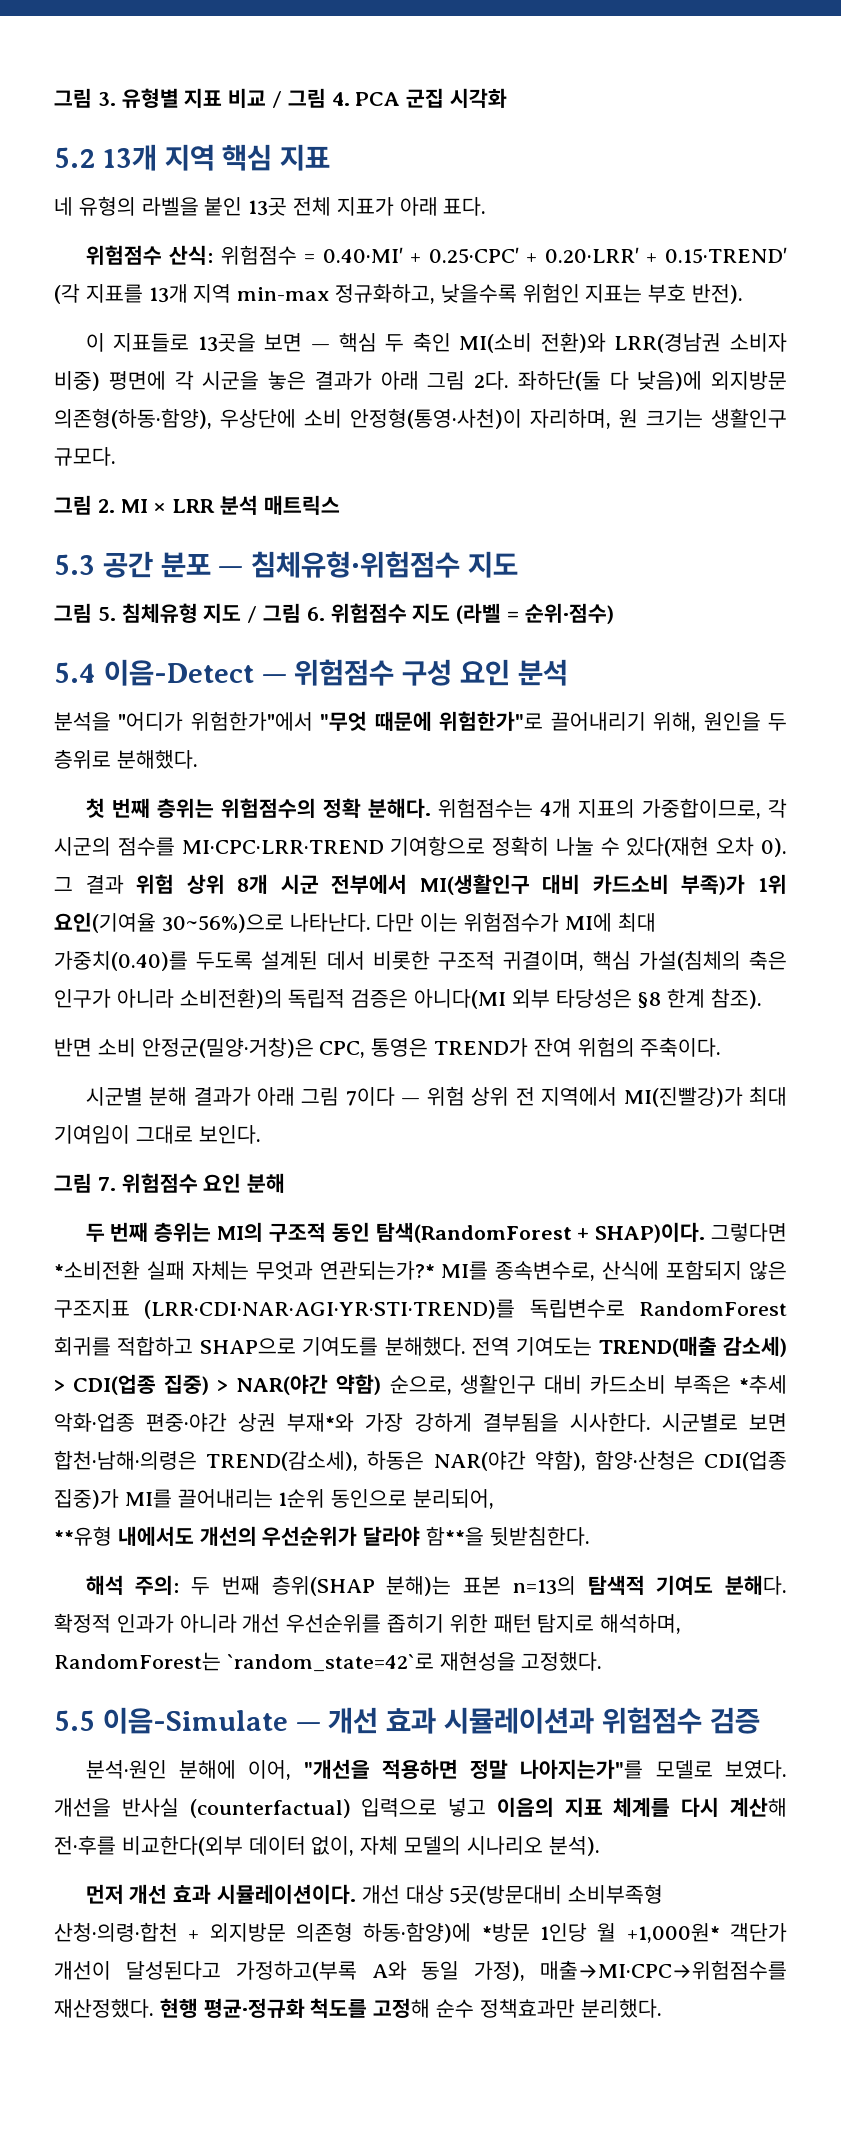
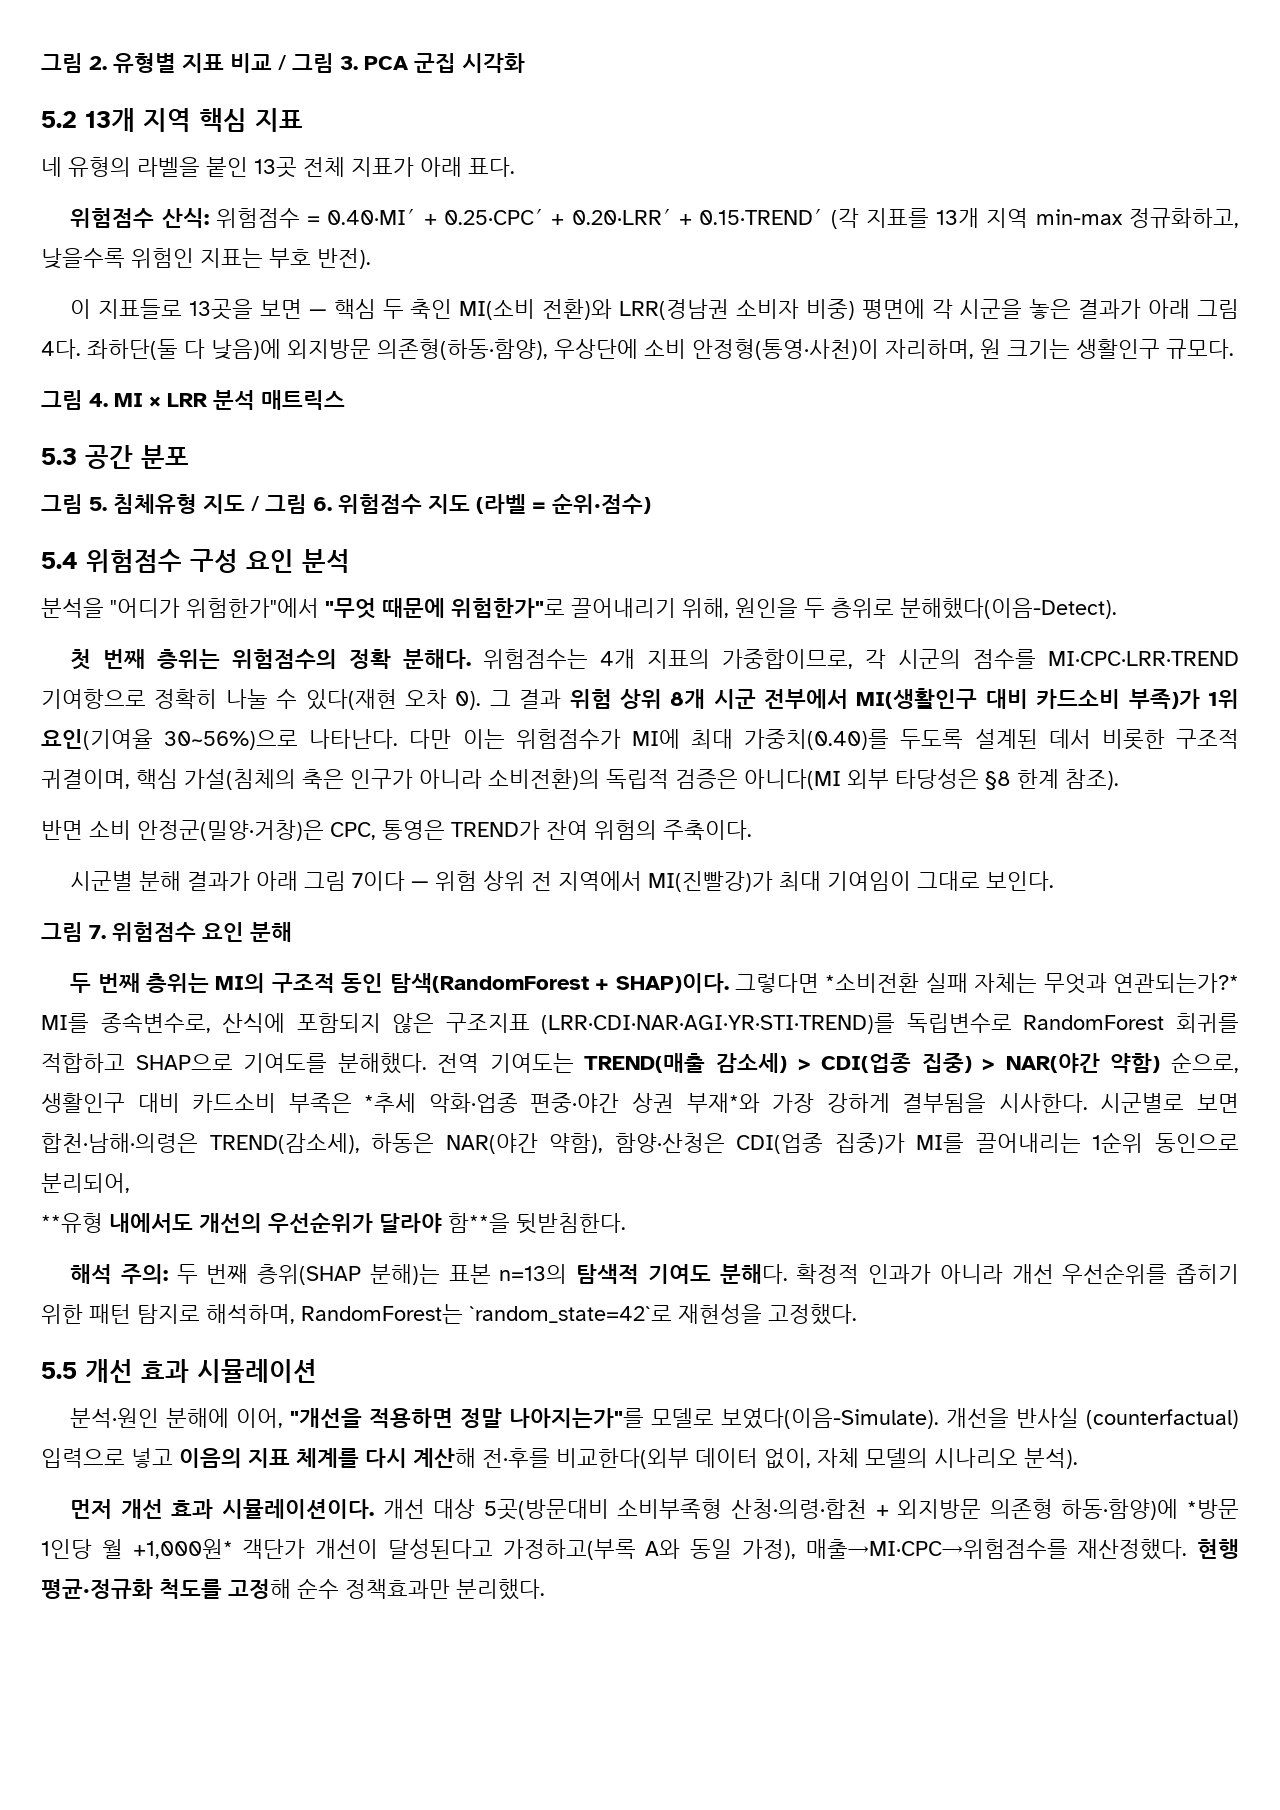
[54,88,116,108] 그림 3. -> [41,53,107,73] 그림 2.
[331,92,350,106] 4. -> [340,56,358,70] 3.
[474,371,509,390] 2다. -> [41,339,81,359] 4다.
[97,499,115,513] 2. -> [89,393,108,407] 4.
[218,551,519,578] — 침체유형·위험점수 지도 -> (189, 457) none
[103,659,287,686] 이음-Detect — -> (78, 560) none
[116,750,198,769] 분해했다. -> [900,598,1117,619] 분해했다(이음-Detect).
[102,1707,760,1734] 이음-Simulate — 개선 효과 시뮬레이션과 위험점수 검증 -> [85,1359,317,1383] 개선 효과 시뮬레이션
[724,1760,787,1779] 보였다. -> [721,1408,940,1429] 보였다(이음-Simulate).

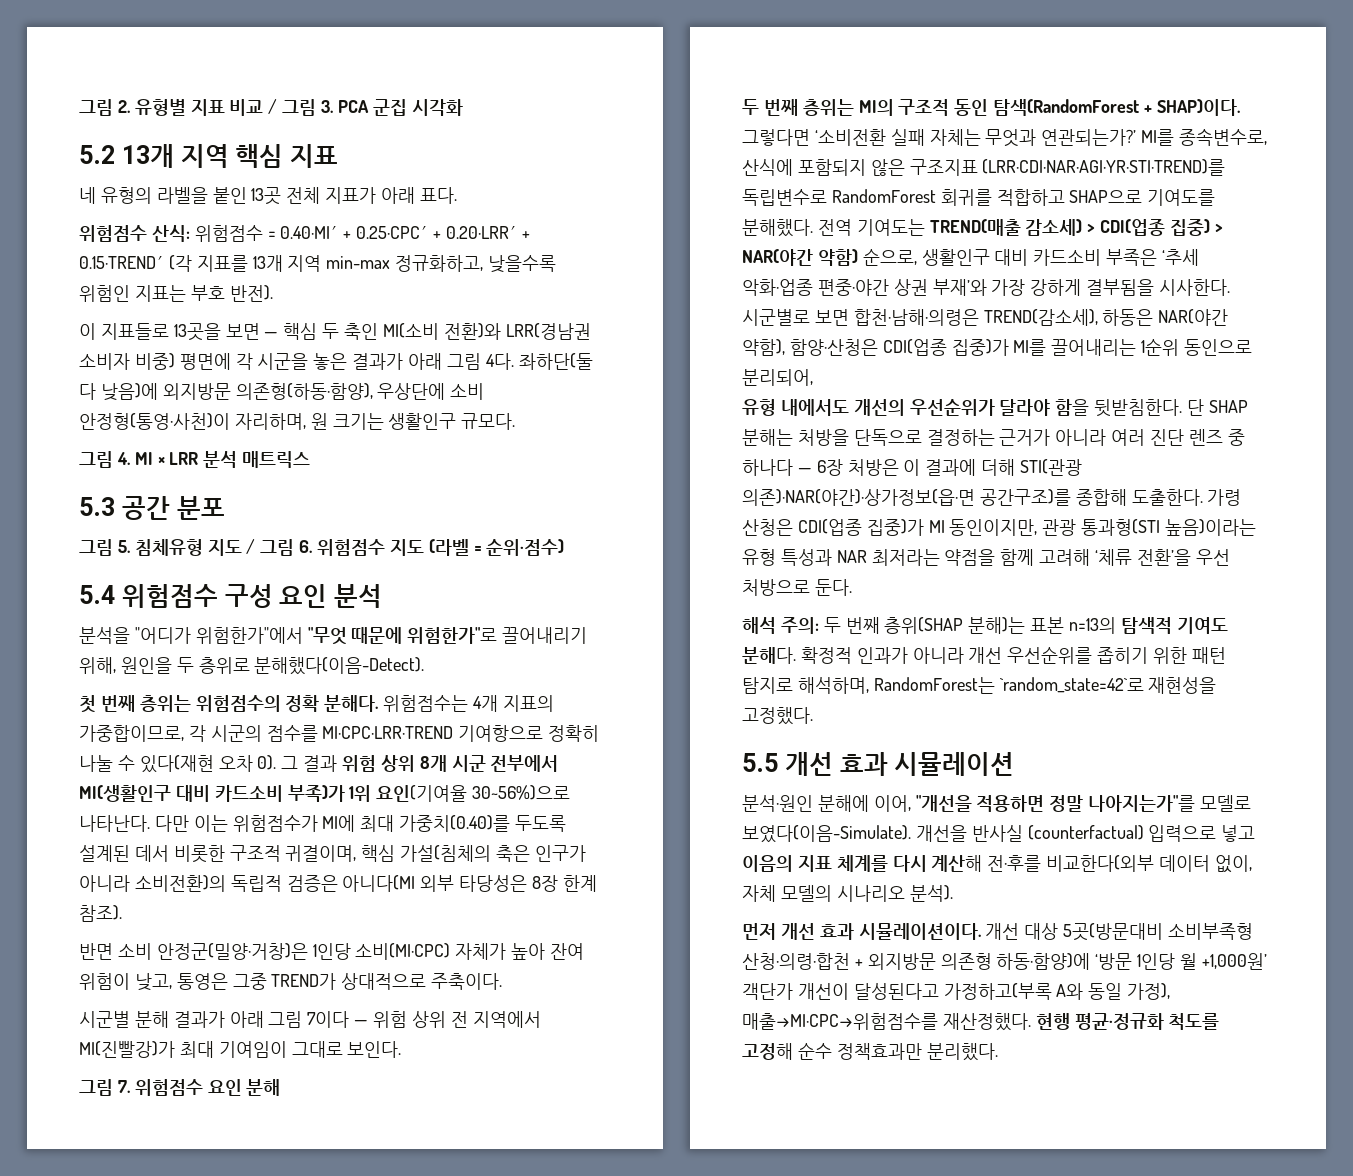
[985,771,1011,790] §8 -> [532,875,559,892] 8장
[330,820,657,840] CPC, 통영은 TREND가 잔여 위험의 -> [312,943,585,960] [79,973,427,991] 1인당 소비(MI·CPC) 자체가 높아 잔여 위험이 낮고, 통영은 그중 TREND가 상대적으로
[825,973,920,993] *소비전환 -> [814,129,886,146] ‘소비전환
[1113,973,1239,993] 연관되는가?* -> [1041,129,1137,146] 연관되는가?’
[364,1093,417,1113] *추세 -> [1162,249,1200,266] ‘추세
[686,1093,760,1113] 부재*와 -> [932,279,987,296] 부재’와
[41,1213,103,1233] **유형 -> [742,399,776,416] 유형
[448,1213,510,1233] 함**을 -> [1055,399,1090,416] 함을
(626, 1223) none -> [1187,399,1248,416] [742,429,1245,446] [742,459,1083,476] [742,489,1242,506] [742,519,1257,536] [742,549,1230,566] [742,579,852,596] 단 SHAP 분해는 처방을 단독으로 결정하는 근거가 아니라 여러 진단 렌즈 중 하나다 — 6장 처방은 이 결과에 더해 STI(관광 의존)·NAR(야간)·상가정보(읍·면 공간구조)를 종합해 도출한다. 가령 산청은 CDI(업종 집중)가 MI 동인이지만, 관광 통과형(STI 높음)이라는 유형 특성과 NAR 최저라는 약점을 함께 고려해 ‘체류 전환’을 우선 처방으로 둔다.
[1187,1499,1240,1519] *방문 -> [1095,953,1133,970] ‘방문
[132,1539,233,1559] +1,000원* -> [1201,953,1267,970] +1,000원’

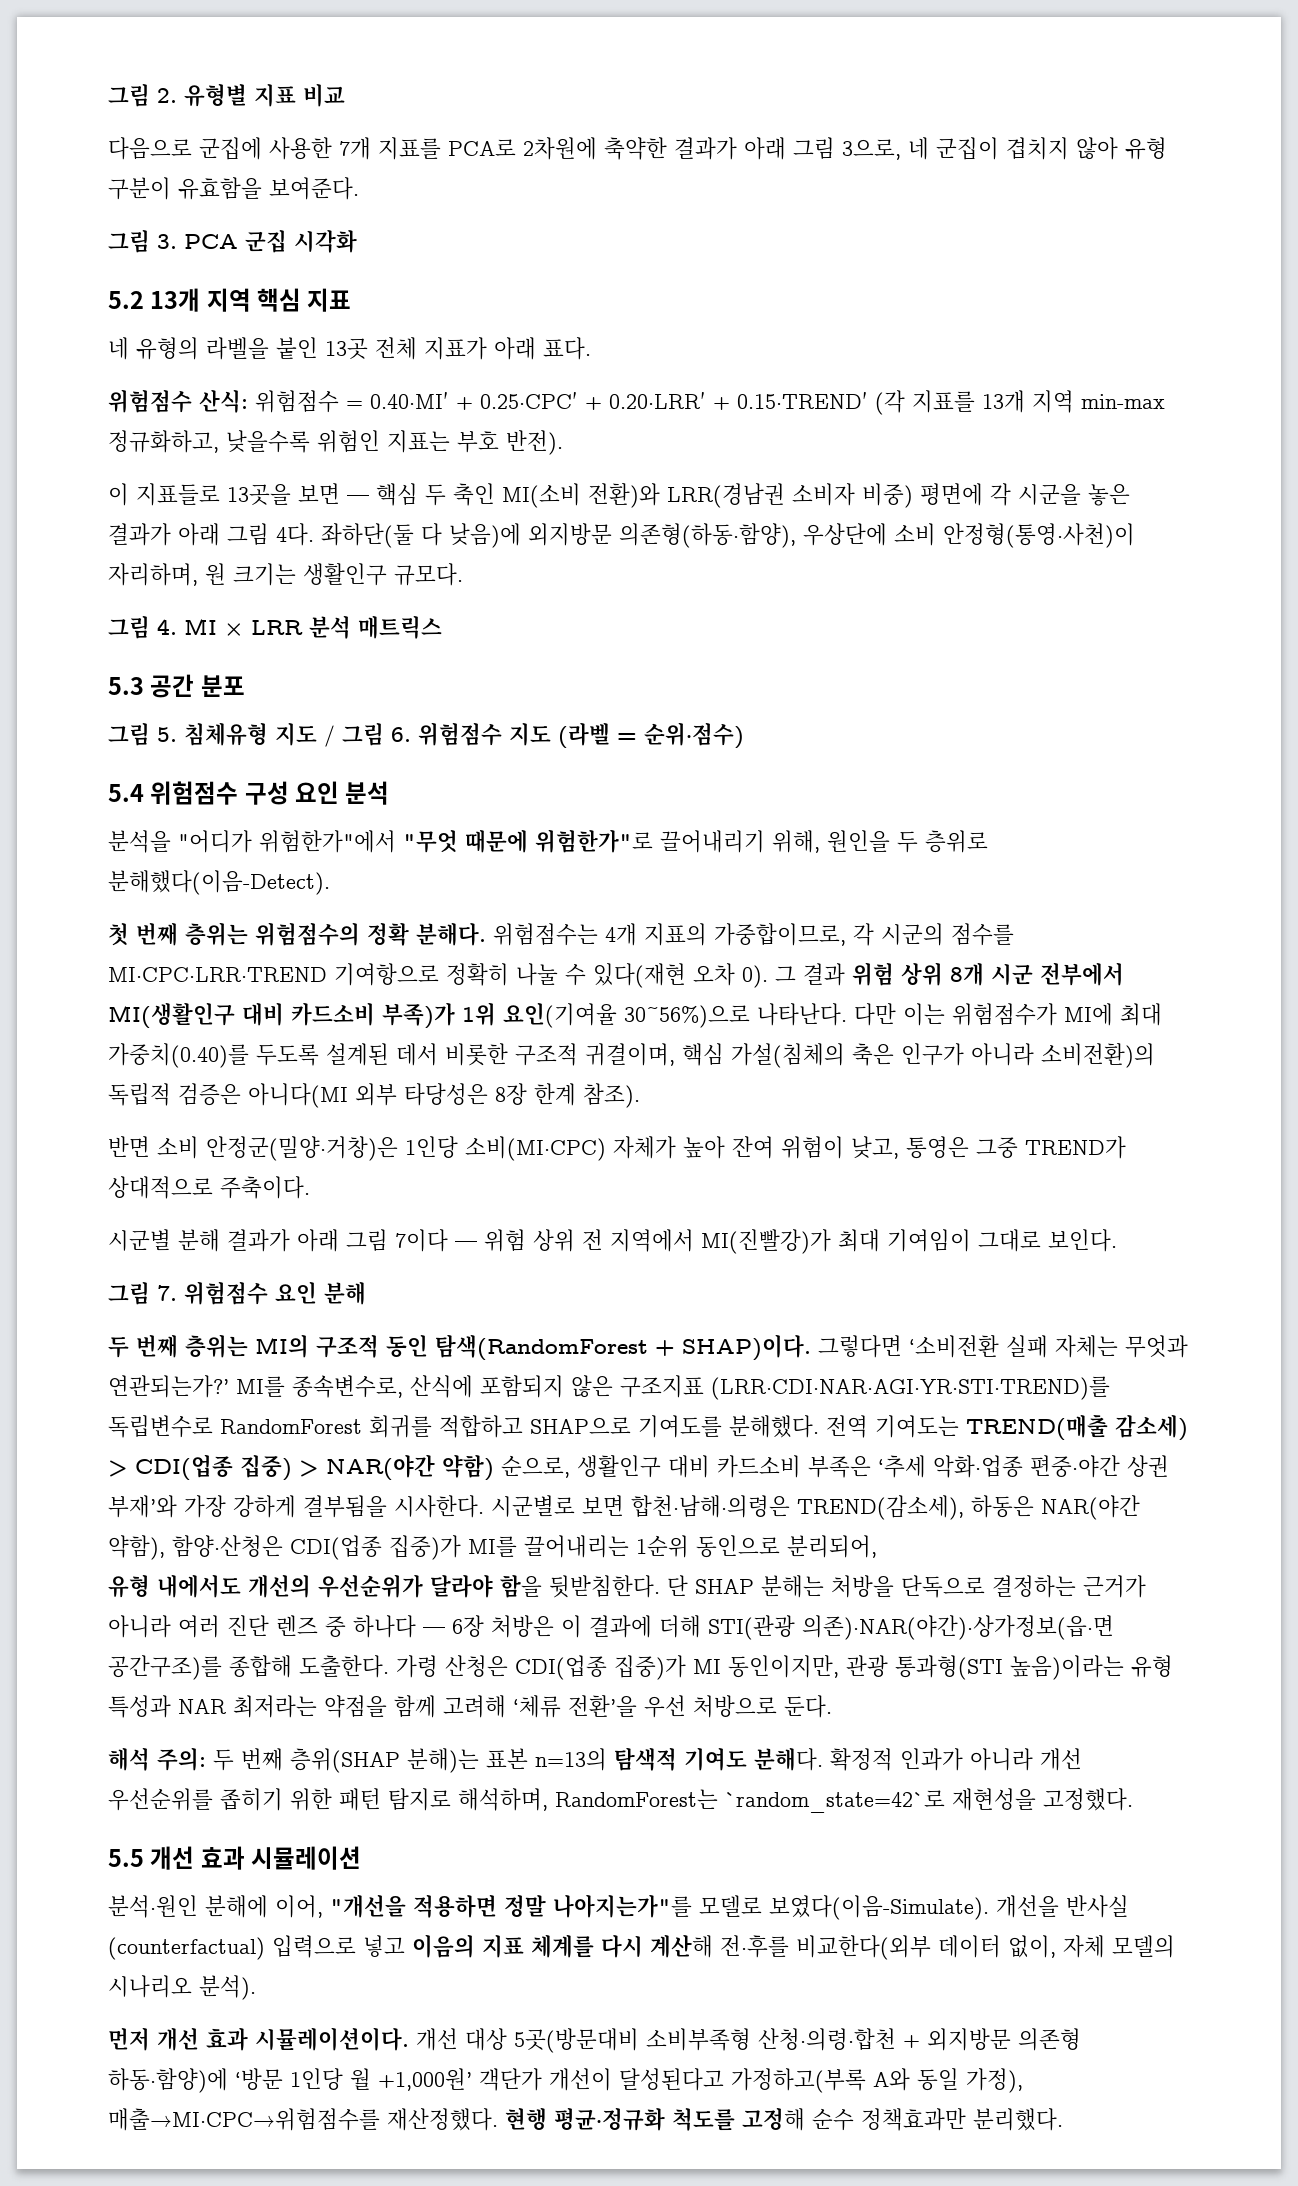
[268,99,278,114] / -> [108,137,1167,160] [108,177,359,200] // 다음으로 군집에 사용한 7개 지표를 PCA로 2차원에 축약한 결과가 아래 그림 3으로, 네 군집이 겹치지 않아 유형 구분이 유효함을 보여준다. //

